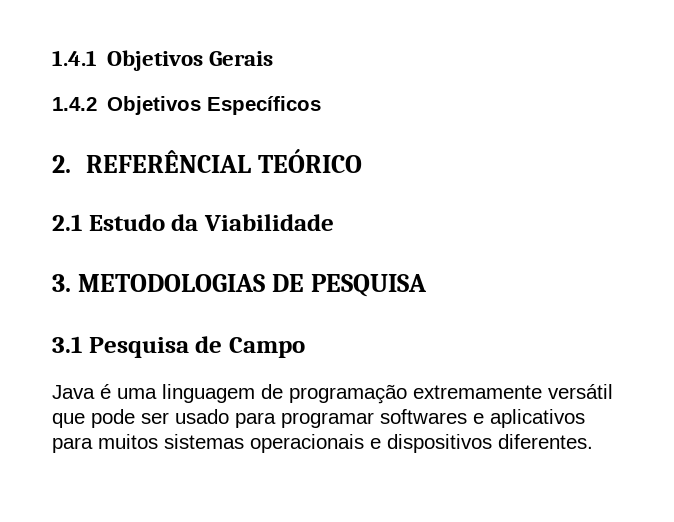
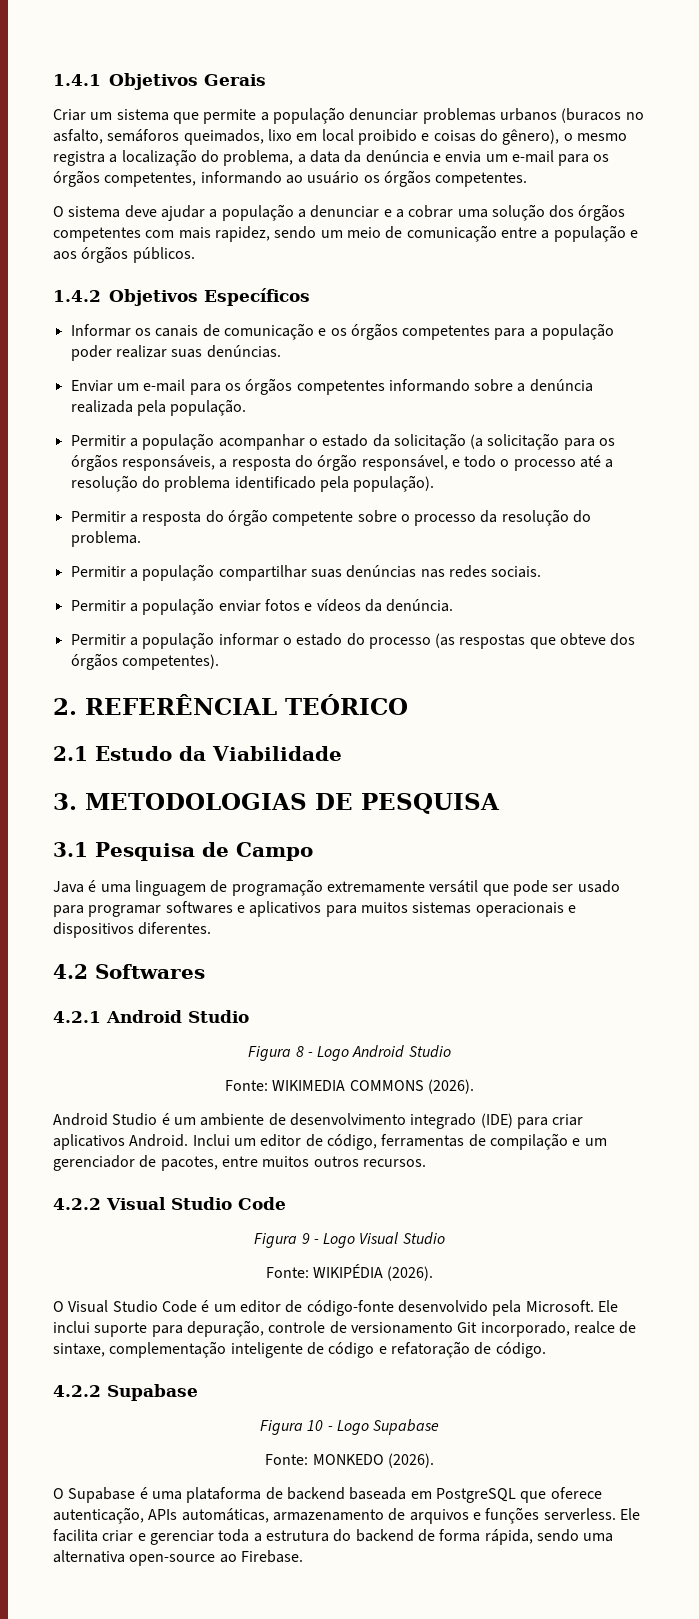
[52,96,322,115] 1.4.2 Objetivos Específicos -> [53,107,644,124] [53,129,627,145] [53,149,610,166] [53,170,528,187] [53,204,626,221] [53,225,638,242] [53,246,195,263] [53,288,310,306] [70,323,615,340] [70,345,281,361] [70,378,593,395] [70,399,247,416] [70,433,616,450] [70,454,614,471] [70,475,435,492] [70,509,592,526] [70,531,141,547] [70,564,542,581] [70,598,454,615] [70,632,636,649] [70,653,219,670] Criar um sistema que permite a população denunciar problemas urbanos (buracos no asfalto, semáforos queimados, lixo em local proibido e coisas do gênero), o mesmo registra a localização do problema, a data da denúncia e envia um e-mail para os órgãos competentes, informando ao usuário os órgãos competentes. // O sistema deve ajudar a população a denunciar e a cobrar uma solução dos órgãos competentes com mais rapidez, sendo um meio de comunicação entre a população e aos órgãos públicos. // 1.4.2 Objetivos Específicos // Informar os canais de comunicação e os órgãos competentes para a população poder realizar suas denúncias. // Enviar um e-mail para os órgãos competentes informando sobre a denúncia realizada pela população. // Permitir a população acompanhar o estado da solicitação (a solicitação para os órgãos responsáveis, a resposta do órgão responsável, e todo o processo até a resolução do problema identificado pela população). // Permitir a resposta do órgão competente sobre o processo da resolução do problema. // Permitir a população compartilhar suas denúncias nas redes sociais. // Permitir a população enviar fotos e vídeos da denúncia. // Permitir a população informar o estado do processo (as respostas que obteve dos órgãos competentes).
(593, 441) none -> [53,964,205,979] [53,1010,249,1023] [248,1045,451,1061] [225,1079,474,1094] [53,1113,584,1129] [53,1133,607,1150] [53,1155,426,1171] [53,1197,286,1210] [254,1232,445,1248] [265,1264,434,1281] [53,1300,618,1316] [53,1320,637,1337] [53,1341,546,1358] [53,1384,198,1401] [259,1419,440,1435] [265,1453,434,1468] [53,1487,602,1503] [53,1507,640,1524] [53,1529,614,1545] [53,1550,303,1566] // 4.2 Softwares // 4.2.1 Android Studio // Figura 8 - Logo Android Studio // Fonte: WIKIMEDIA COMMONS (2026). // Android Studio é um ambiente de desenvolvimento integrado (IDE) para criar aplicativos Android. Inclui um editor de código, ferramentas de compilação e um gerenciador de pacotes, entre muitos outros recursos. // 4.2.2 Visual Studio Code // Figura 9 - Logo Visual Studio // Fonte: WIKIPÉDIA (2026). // O Visual Studio Code é um editor de código-fonte desenvolvido pela Microsoft. Ele inclui suporte para depuração, controle de versionamento Git incorporado, realce de sintaxe, complementação inteligente de código e refatoração de código. // 4.2.2 Supabase // Figura 10 - Logo Supabase // Fonte: MONKEDO (2026). // O Supabase é uma plataforma de backend baseada em PostgreSQL que oferece autenticação, APIs automáticas, armazenamento de arquivos e funções serverless. Ele facilita criar e gerenciar toda a estrutura do backend de forma rápida, sendo uma alternativa open-source ao Firebase.

